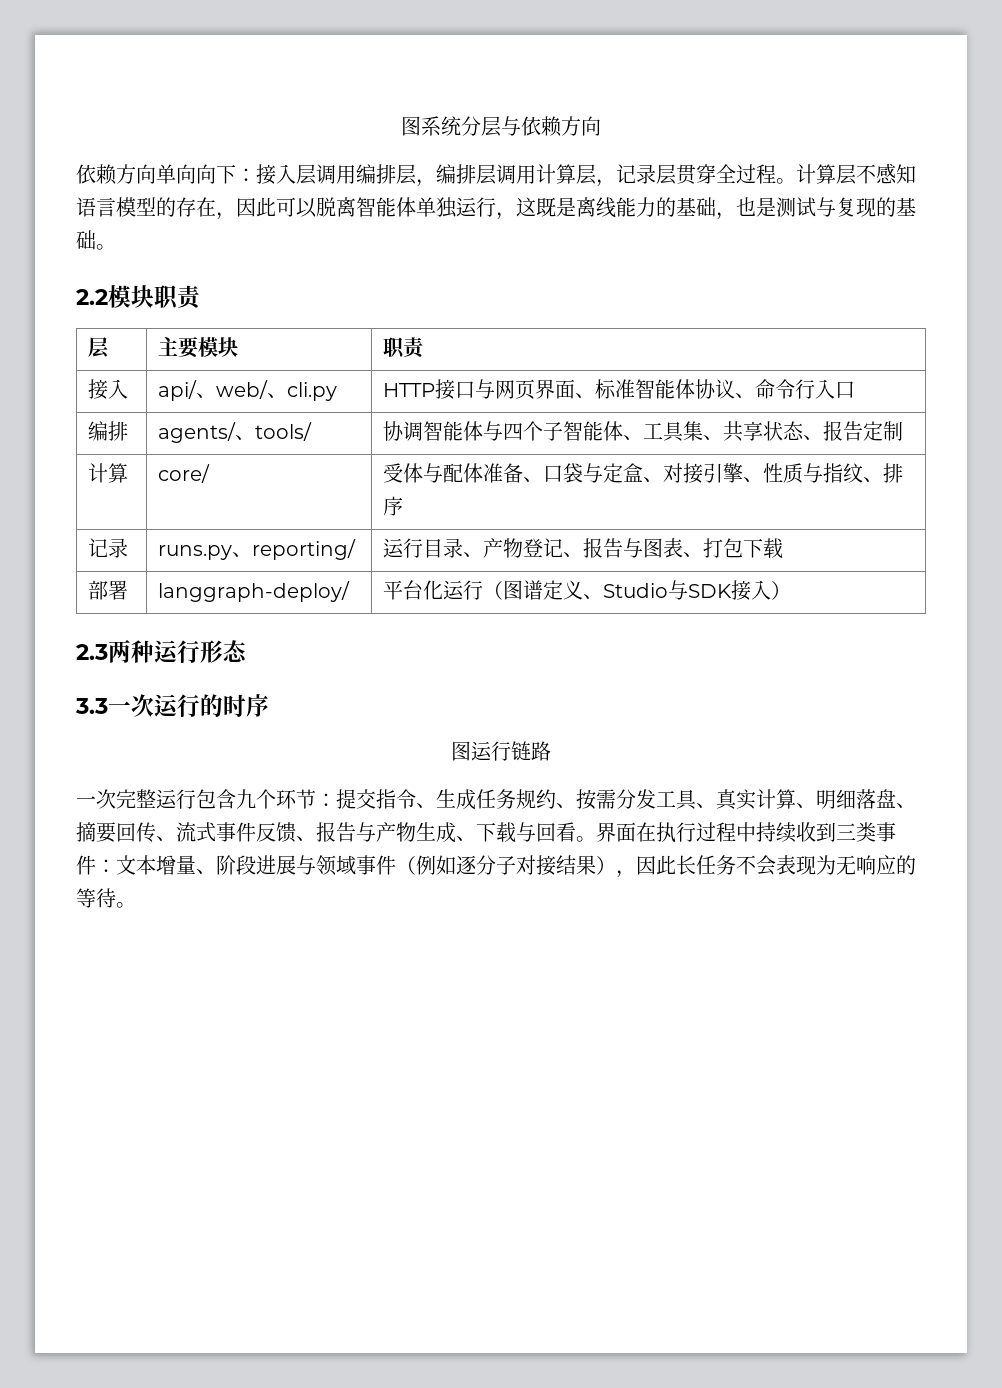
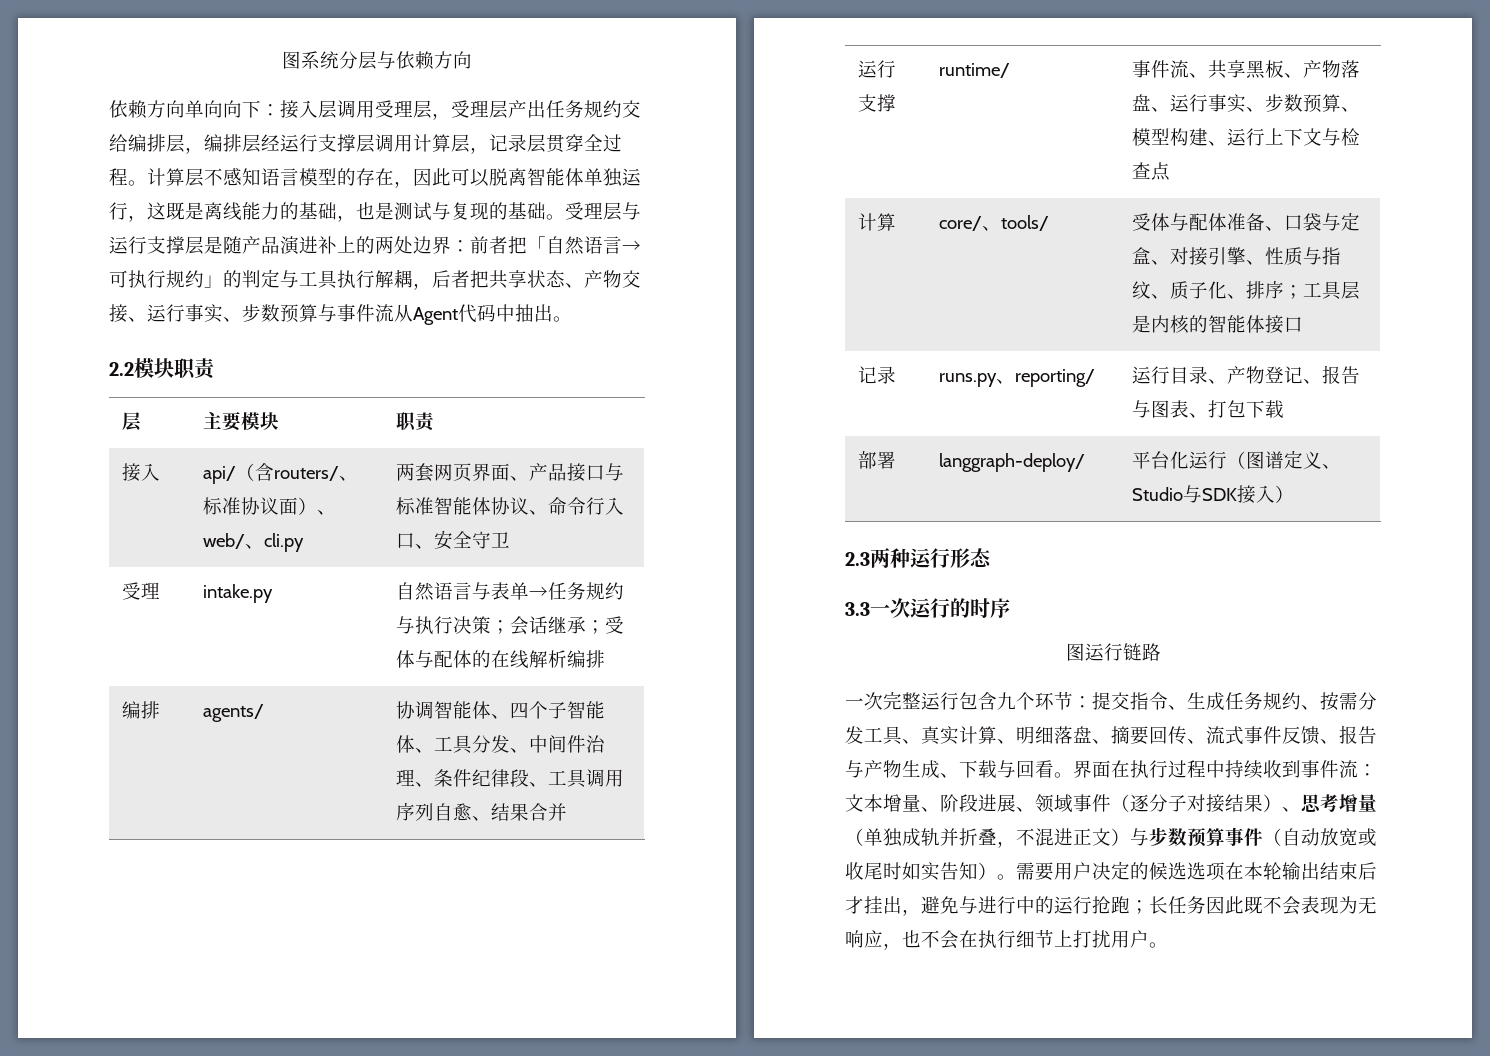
(356, 174) none -> [375,100,641,120] [109,134,128,152] 受理层，受理层产出任务规约交给
(496, 174) none -> [261,134,375,153] 经运行支撑层
(116, 247) none -> [565,202,641,221] [109,236,641,255] [109,269,641,290] [109,304,572,325] 受理层与运行支撑层是随产品演进补上的两处边界：前者把「自然语言→可执行规约」的判定与工具执行解耦，后者把共享状态、产物交接、运行事实、步数预算与事件流从Agent代码中抽出。
[196,380,338,401] [383,379,596,400] 、web/、cli.py | HTTP接口与网页界面、 -> [236,463,359,481] [203,497,337,515] [203,533,305,552] [396,463,625,482] （含routers/、标准协议面）、web/、cli.py | 两套网页界面、产品接口与
(856, 390) none -> [415,530,511,550] [122,582,161,600] [203,584,274,603] [396,582,625,601] [396,616,625,635] [396,650,606,669] 、安全守卫 // 受理 | intake.py | 自然语言与表单→任务规约与执行决策；会话继承；受体与配体的在线解析编排
[235,422,313,441] 、tools/ -> (265, 713) none
[483,421,504,441] 与 -> [491,714,511,719] 、
[683,421,904,442] 集、共享状态、报告定制 -> [472,735,606,753] [396,769,625,788] [396,803,568,821] [858,60,897,78] [858,94,897,112] [939,63,1011,78] [1132,60,1361,79] [1132,94,1361,113] [1132,128,1361,146] [1132,162,1171,181] 分发、中间件治理、条件纪律段、工具调用序列自愈、结果合并 // 运行支撑 | runtime/ | 事件流、共享黑板、产物落盘、运行事实、步数预算、模型构建、运行上下文与检查点
(211, 473) none -> [982,215,1050,231] 、tools/
(884, 479) none -> [1170,281,1247,300] 质子化、
(404, 506) none -> [1284,281,1361,300] [1132,315,1304,334] ；工具层是内核的智能体接口
[836,822,896,842] [76,855,96,875] 三类事件 -> [1301,760,1358,778] 事件流
[296,855,316,875] 与 -> [1016,807,1035,812] 、
[416,855,456,875] 例如 -> (1130, 803) none
[616,855,916,878] [76,888,116,908] ，因此长任务不会表现为无响应的等待 -> [1282,794,1377,813] [845,827,1377,848] [845,861,1377,881] [845,896,1377,916] [845,929,1149,950] 、思考增量（单独成轨并折叠，不混进正文）与步数预算事件（自动放宽或收尾时如实告知）。需要用户决定的候选选项在本轮输出结束后才挂出，避免与进行中的运行抢跑；长任务因此既不会表现为无响应，也不会在执行细节上打扰用户

